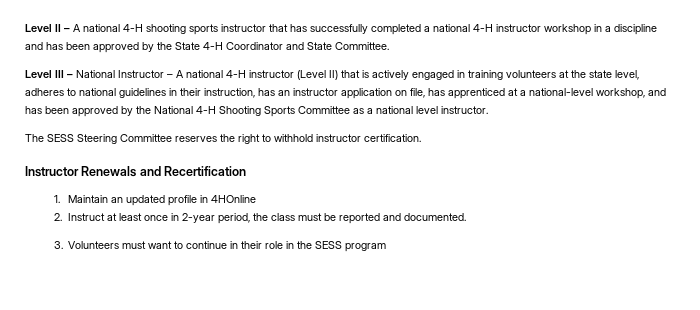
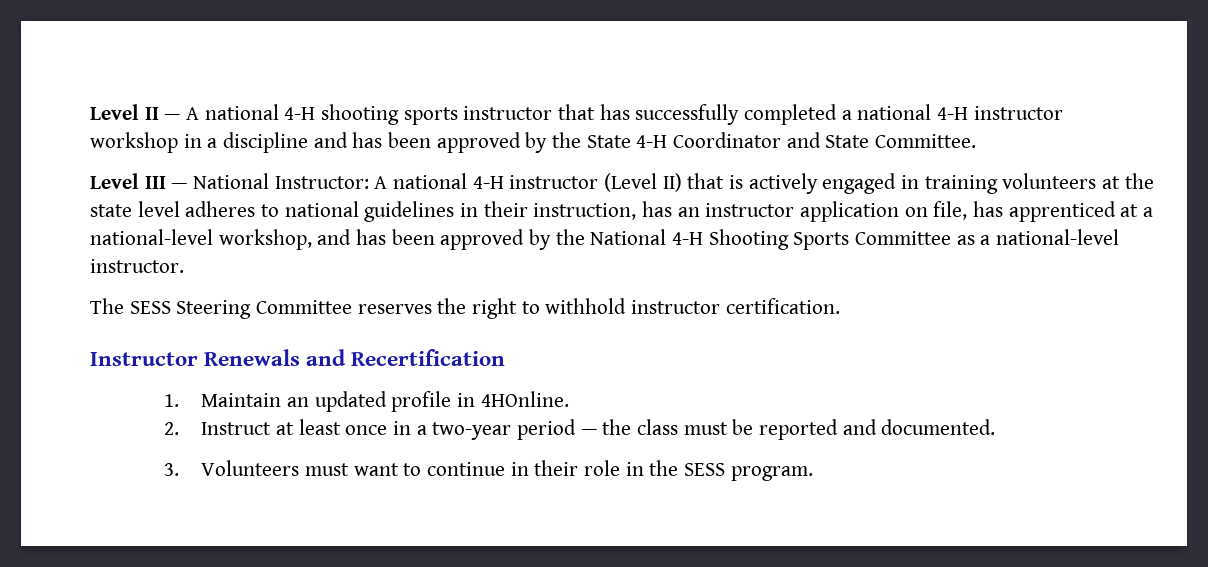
[64,28,70,32] – -> [164,114,181,120] —
[67,70,173,78] – National Instructor – -> [171,173,369,189] — National Instructor:
[615,70,639,80] level, -> [137,201,180,217] level
[376,106,438,114] national level -> [996,229,1120,245] national-level
[210,195,256,203] 4HOnline -> [480,391,569,407] 4HOnline.
[181,213,250,224] 2-year period, -> [416,419,597,440] a two-year period —
[345,243,387,252] program -> [730,466,813,481] program.

